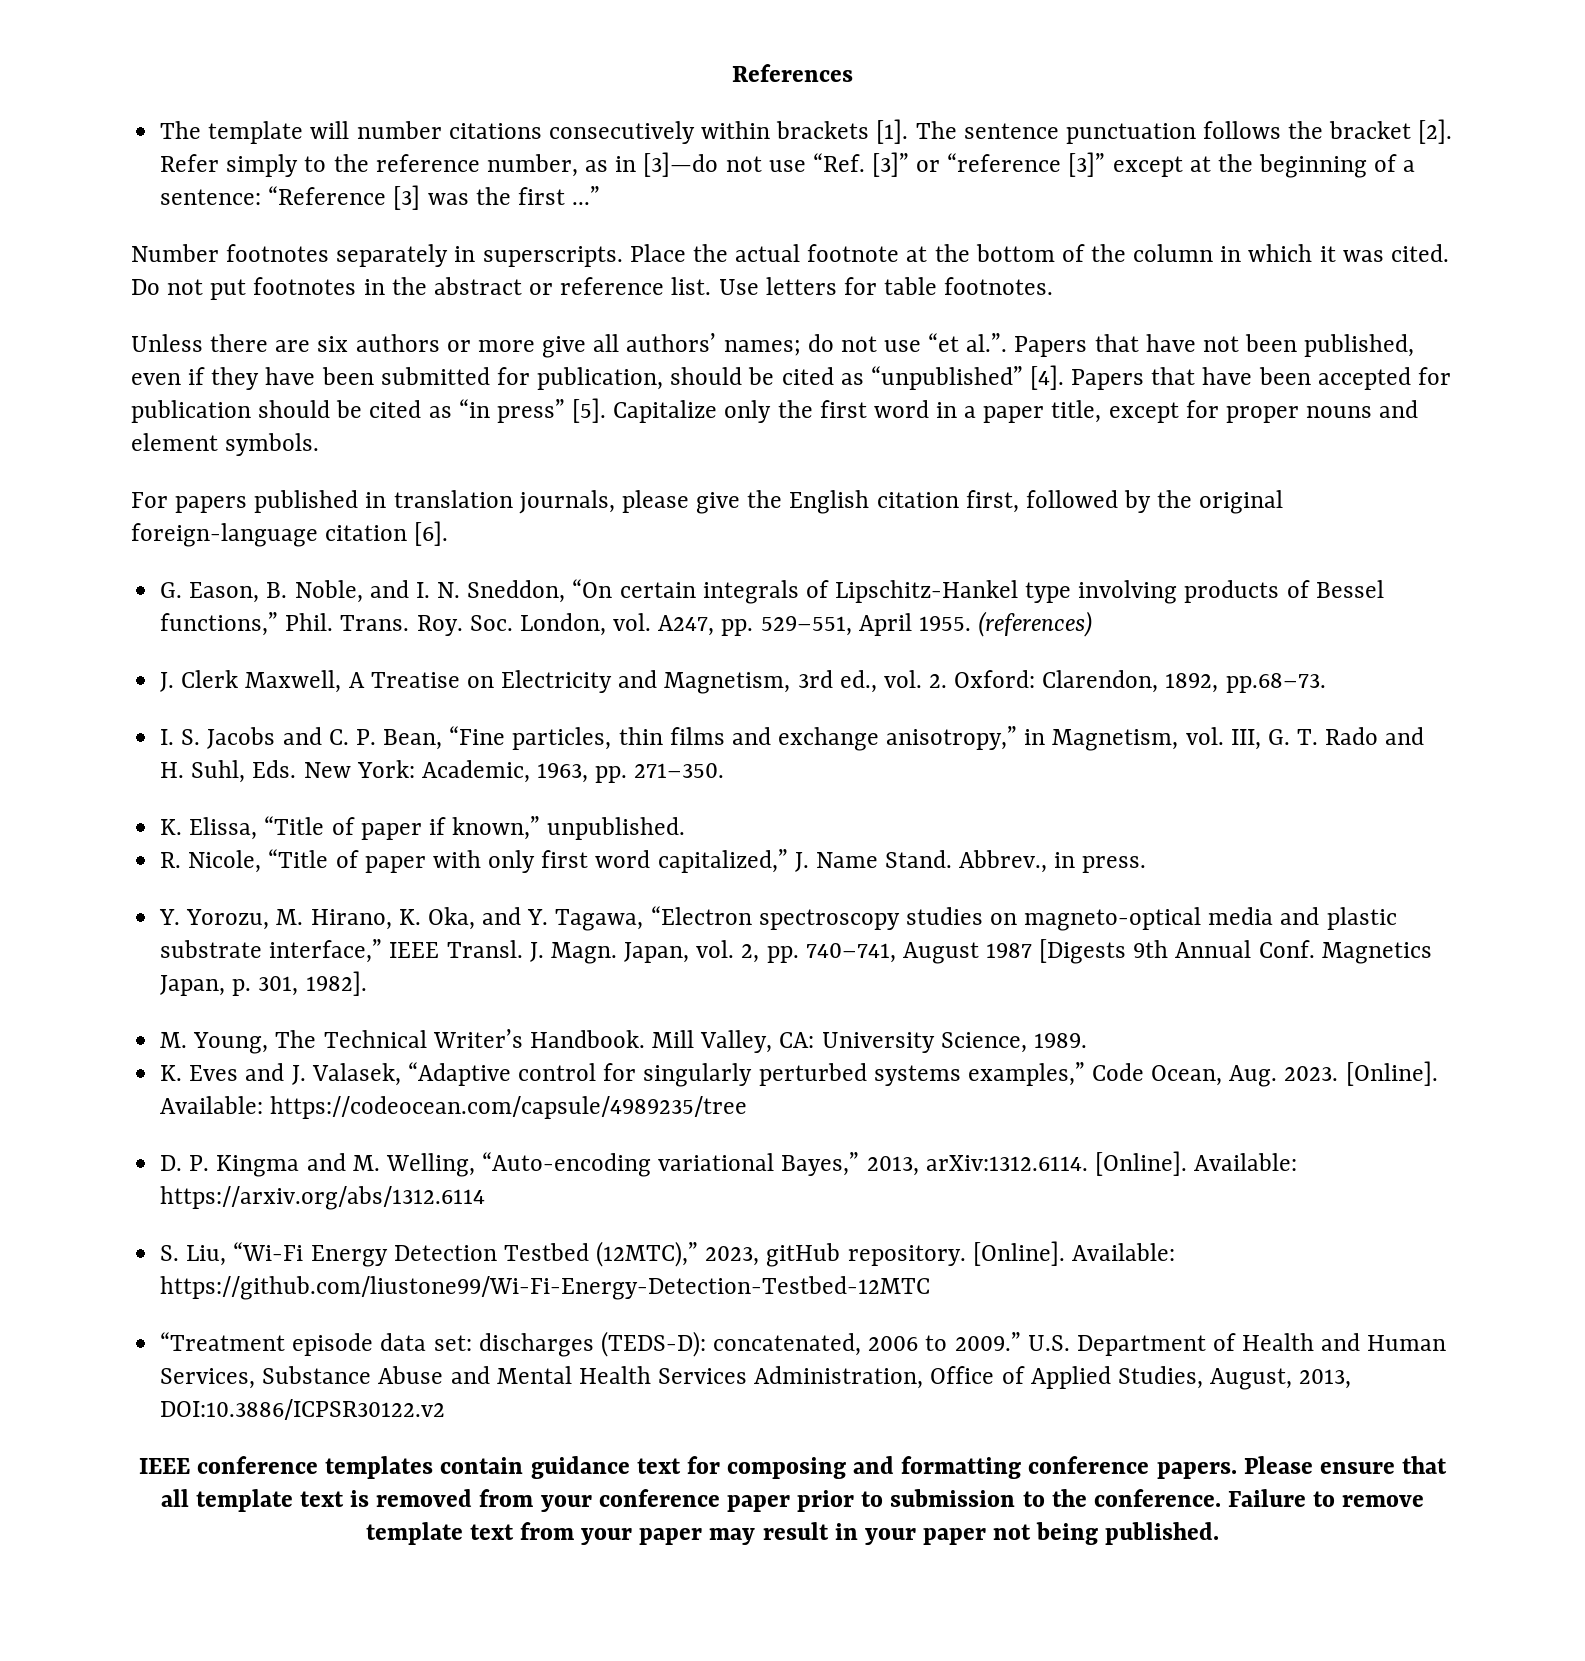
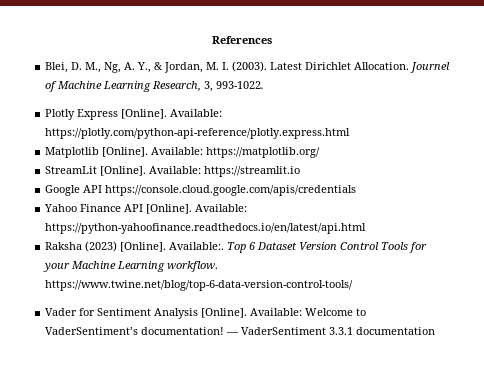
[160,119,1453,144] [160,152,1416,178] [160,185,601,210] [131,244,1449,267] [131,277,1054,300] [131,333,1415,358] [131,365,1451,390] [131,398,1419,423] [131,433,320,456] [131,490,1284,514] [131,521,449,547] [160,579,1384,604] [160,611,1093,637] [160,670,1326,694] [160,726,1425,751] [160,760,725,783] [160,816,686,840] [160,849,1147,873] [159,906,1397,931] [160,939,1432,964] [160,971,367,996] [160,1029,1087,1054] [160,1061,1438,1087] [160,1096,748,1119] [160,1151,1298,1177] [160,1186,486,1210] [160,1241,1175,1267] [160,1276,931,1300] [160,1331,1447,1357] [160,1366,1352,1390] [160,1399,446,1420] [138,1456,1448,1479] [160,1489,1425,1512] [365,1522,1220,1545] The template will number citations consecutively within brackets [1]. The sentence punctuation follows the bracket [2]. Refer simply to the reference number, as in [3]—do not use “Ref. [3]” or “reference [3]” except at the beginning of a sentence: “Reference [3] was the first ...” // Number footnotes separately in superscripts. Place the actual footnote at the bottom of the column in which it was cited. Do not put footnotes in the abstract or reference list. Use letters for table footnotes. // Unless there are six authors or more give all authors’ names; do not use “et al.”. Papers that have not been published, even if they have been submitted for publication, should be cited as “unpublished” [4]. Papers that have been accepted for publication should be cited as “in press” [5]. Capitalize only the first word in a paper title, except for proper nouns and element symbols. // For papers published in translation journals, please give the English citation first, followed by the original foreign-language citation [6]. // G. Eason, B. Noble, and I. N. Sneddon, “On certain integrals of Lipschitz-Hankel type involving products of Bessel functions,” Phil. Trans. Roy. Soc. London, vol. A247, pp. 529–551, April 1955. (references) // J. Clerk Maxwell, A Treatise on Electricity and Magnetism, 3rd ed., vol. 2. Oxford: Clarendon, 1892, pp.68–73. // I. S. Jacobs and C. P. Bean, “Fine particles, thin films and exchange anisotropy,” in Magnetism, vol. III, G. T. Rado and H. Suhl, Eds. New York: Academic, 1963, pp. 271–350. // K. Elissa, “Title of paper if known,” unpublished. // R. Nicole, “Title of paper with only first word capitalized,” J. Name Stand. Abbrev., in press. // Y. Yorozu, M. Hirano, K. Oka, and Y. Tagawa, “Electron spectroscopy studies on magneto-optical media and plastic substrate interface,” IEEE Transl. J. Magn. Japan, vol. 2, pp. 740–741, August 1987 [Digests 9th Annual Conf. Magnetics Japan, p. 301, 1982]. // M. Young, The Technical Writer’s Handbook. Mill Valley, CA: University Science, 1989. // K. Eves and J. Valasek, “Adaptive control for singularly perturbed systems examples,” Code Ocean, Aug. 2023. [Online]. Available: https://codeocean.com/capsule/4989235/tree // D. P. Kingma and M. Welling, “Auto-encoding variational Bayes,” 2013, arXiv:1312.6114. [Online]. Available: https://arxiv.org/abs/1312.6114 // S. Liu, “Wi-Fi Energy Detection Testbed (12MTC),” 2023, gitHub repository. [Online]. Available: https://github.com/liustone99/Wi-Fi-Energy-Detection-Testbed-12MTC // “Treatment episode data set: discharges (TEDS-D): concatenated, 2006 to 2009.” U.S. Department of Health and Human Services, Substance Abuse and Mental Health Services Administration, Office of Applied Studies, August, 2013, DOI:10.3886/ICPSR30122.v2 // IEEE conference templates contain guidance text for composing and formatting conference papers. Please ensure that all template text is removed from your conference paper prior to submission to the conference. Failure to remove template text from your paper may result in your paper not being published. -> [45,61,451,73] [45,81,265,92] [45,109,223,120] [45,128,351,139] [45,147,321,158] [45,166,301,177] [45,185,357,196] [44,204,248,214] [45,223,367,234] [45,241,428,253] [43,261,219,272] [45,280,354,291] [45,308,367,319] [45,327,436,335] Blei, D. M., Ng, A. Y., & Jordan, M. I. (2003). Latest Dirichlet Allocation. Journel of Machine Learning Research, 3, 993-1022. // Plotly Express [Online]. Available: https://plotly.com/python-api-reference/plotly.express.html // Matplotlib [Online]. Available: https://matplotlib.org/ // StreamLit [Online]. Available: https://streamlit.io // Google API https://console.cloud.google.com/apis/credentials // Yahoo Finance API [Online]. Available: https://python-yahoofinance.readthedocs.io/en/latest/api.html // Raksha (2023) [Online]. Available:. Top 6 Dataset Version Control Tools for your Machine Learning workflow. https://www.twine.net/blog/top-6-data-version-control-tools/ // Vader for Sentiment Analysis [Online]. Available: Welcome to VaderSentiment’s documentation! — VaderSentiment 3.3.1 documentation

